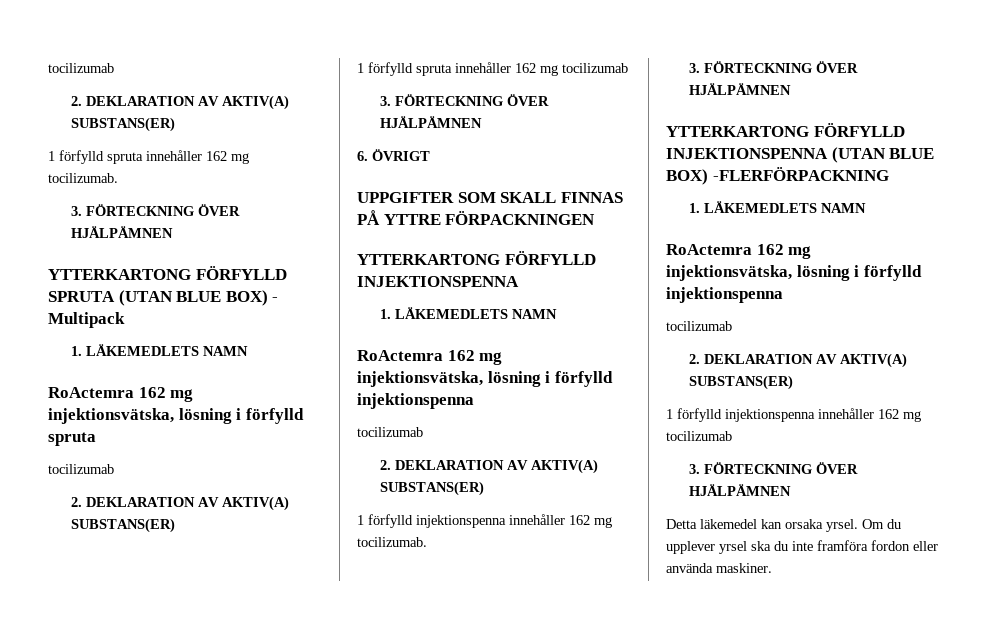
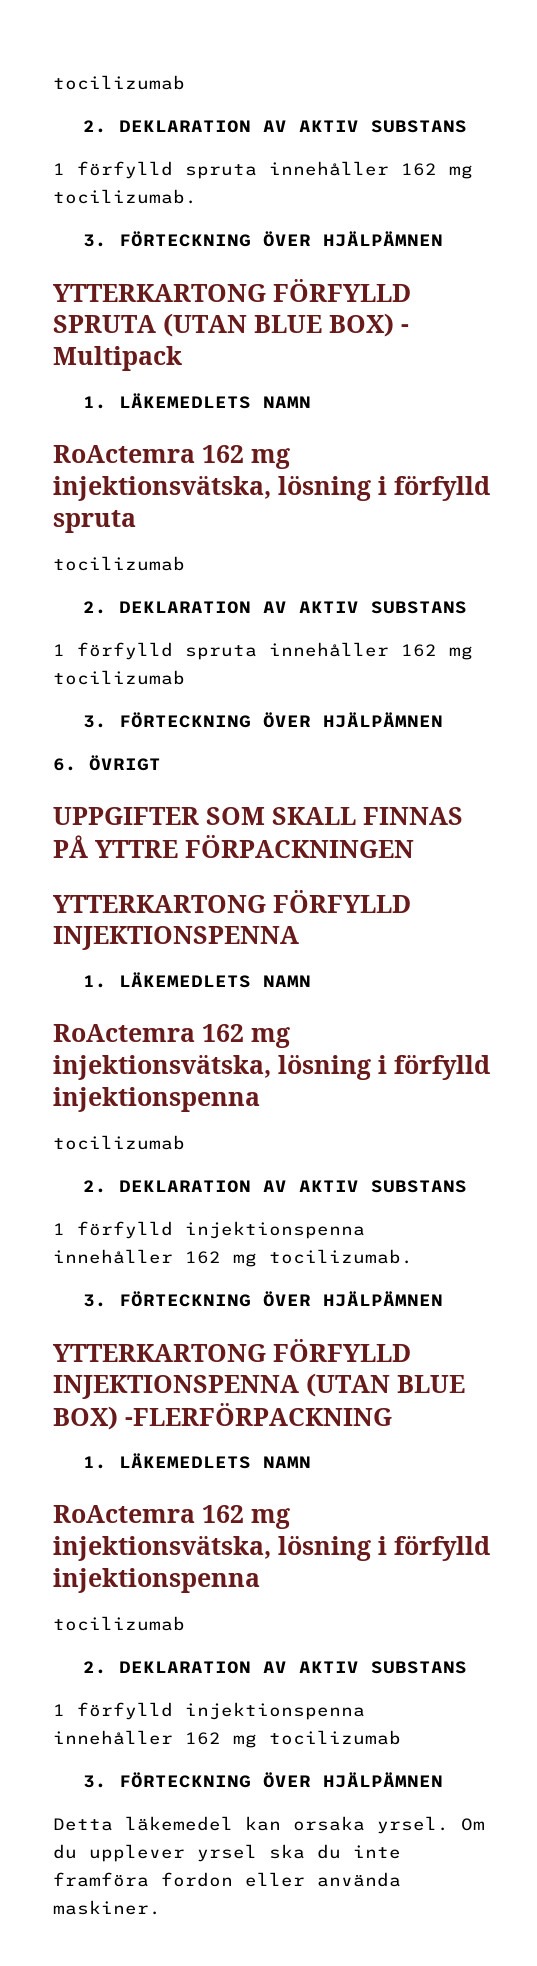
[48,63,114,73] [70,95,289,110] [70,117,175,132] tocilizumab // 2. DEKLARATION AV AKTIV(A) SUBSTANS(ER) -> [53,75,185,90] [82,120,467,133] tocilizumab // 2. DEKLARATION AV AKTIV SUBSTANS
[221,496,289,511] [70,518,175,533] AKTIV(A) SUBSTANS(ER) -> [298,601,467,614] AKTIV SUBSTANS
[530,459,598,474] [379,481,484,496] AKTIV(A) SUBSTANS(ER) -> [298,1180,467,1193] AKTIV SUBSTANS
[839,353,907,368] [688,375,793,390] AKTIV(A) SUBSTANS(ER) -> [298,1661,467,1674] AKTIV SUBSTANS

